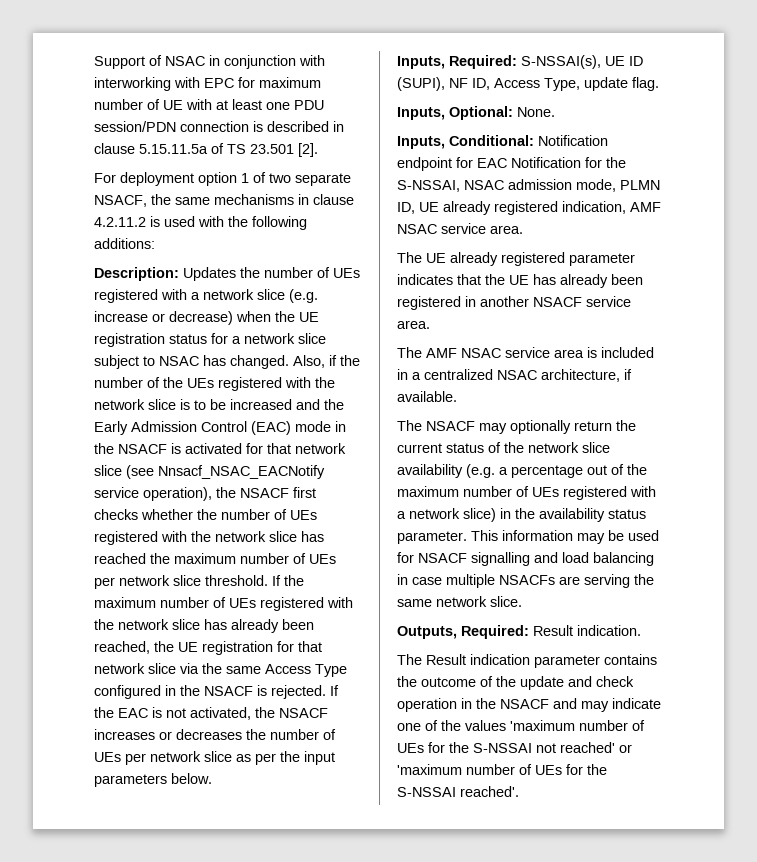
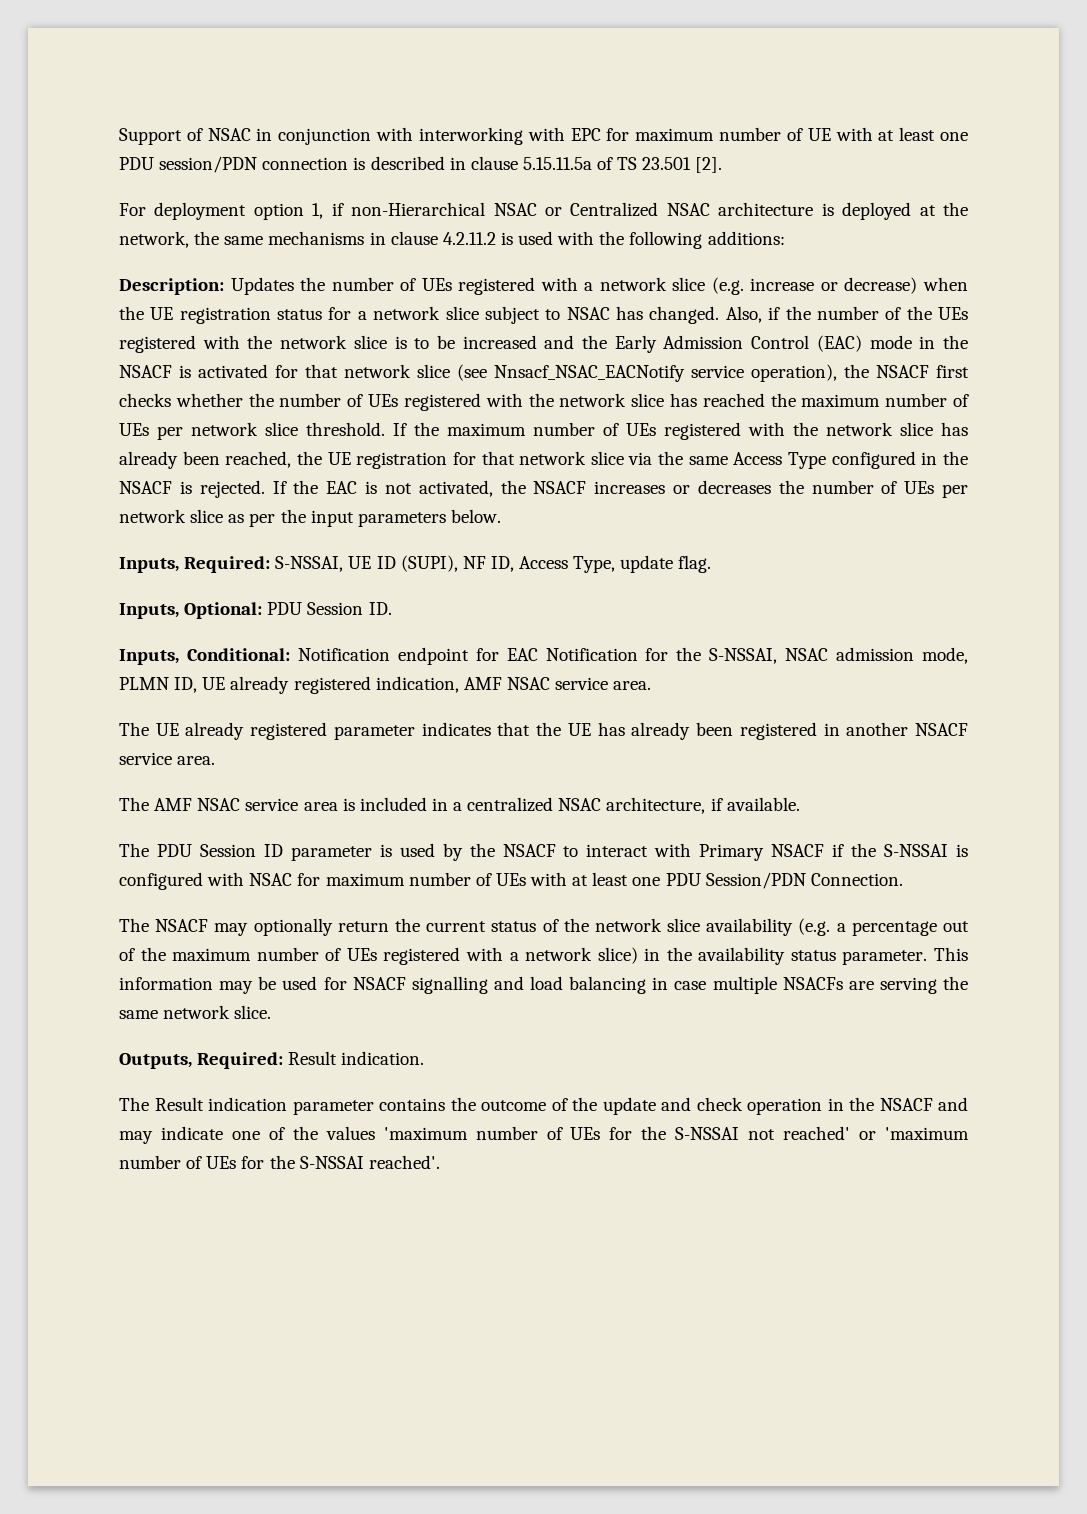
[241,172,351,186] [94,195,147,207] 1 of two separate NSACF, -> [312,202,969,220] [119,231,189,248] 1, if non-Hierarchical NSAC or Centralized NSAC architecture is deployed at the network,
[521,55,601,69] S-NSSAI(s), -> [275,556,344,572] S-NSSAI,
[517,107,555,117] None. -> [267,602,392,615] PDU Session ID.
(457, 396) none -> [119,843,969,861] [119,872,903,890] // The PDU Session ID parameter is used by the NSACF to interact with Primary NSACF if the S-NSSAI is configured with NSAC for maximum number of UEs with at least one PDU Session/PDN Connection.

